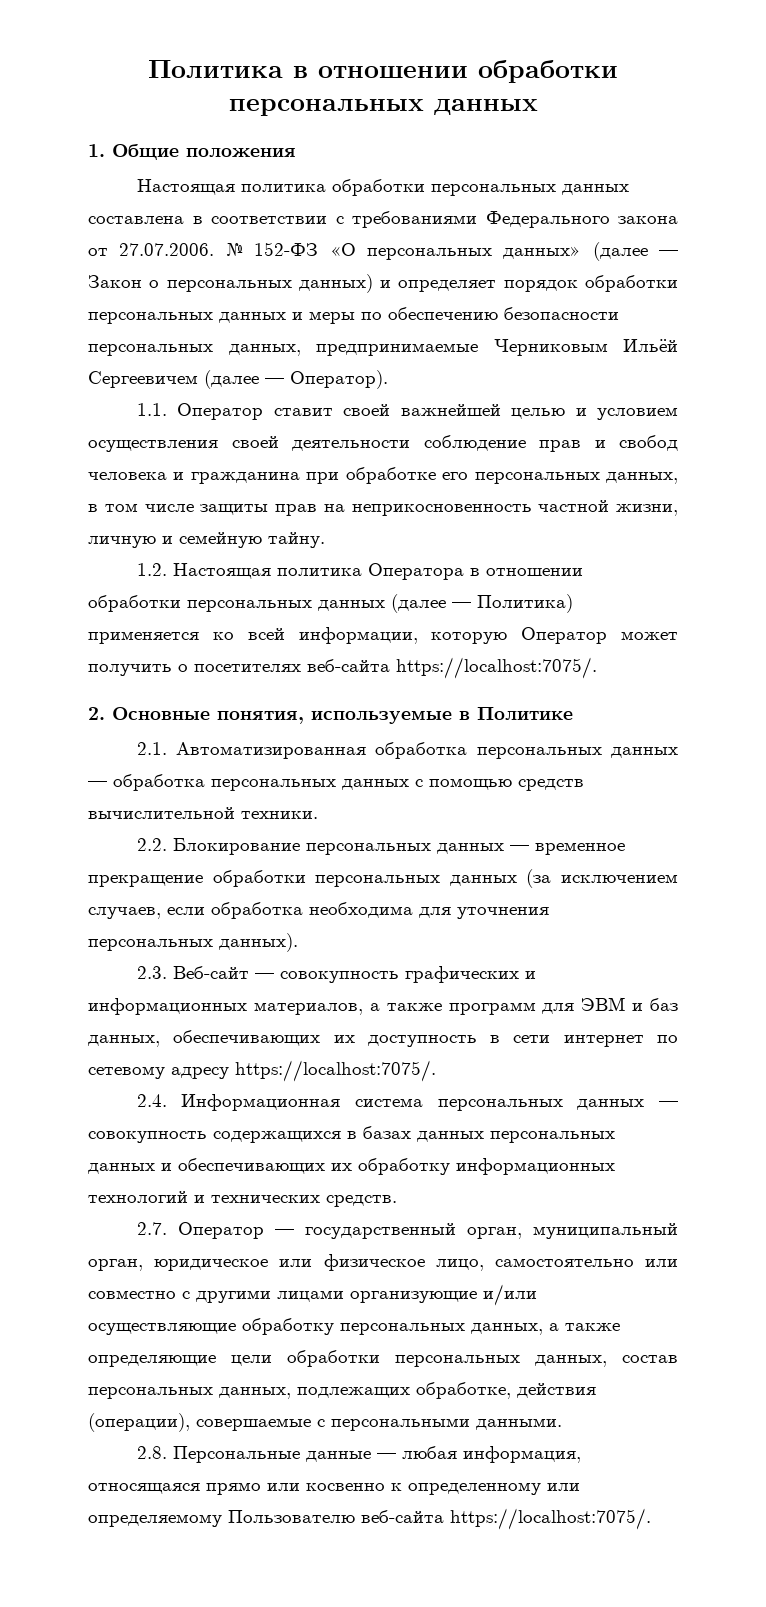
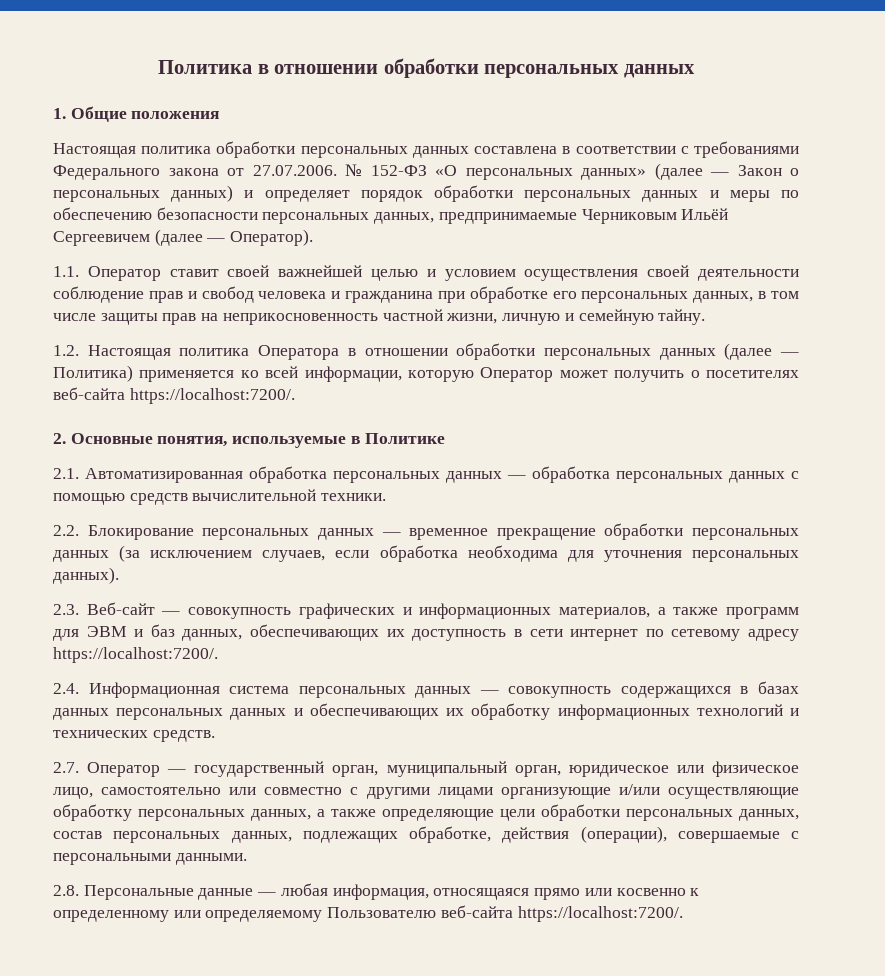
[396,657,597,679] https://localhost:7075/. -> [129,388,295,404] https://localhost:7200/.
[235,1060,436,1082] https://localhost:7075/. -> [53,647,218,663] https://localhost:7200/.
[450,1508,651,1530] https://localhost:7075/. -> [517,906,683,922] https://localhost:7200/.

